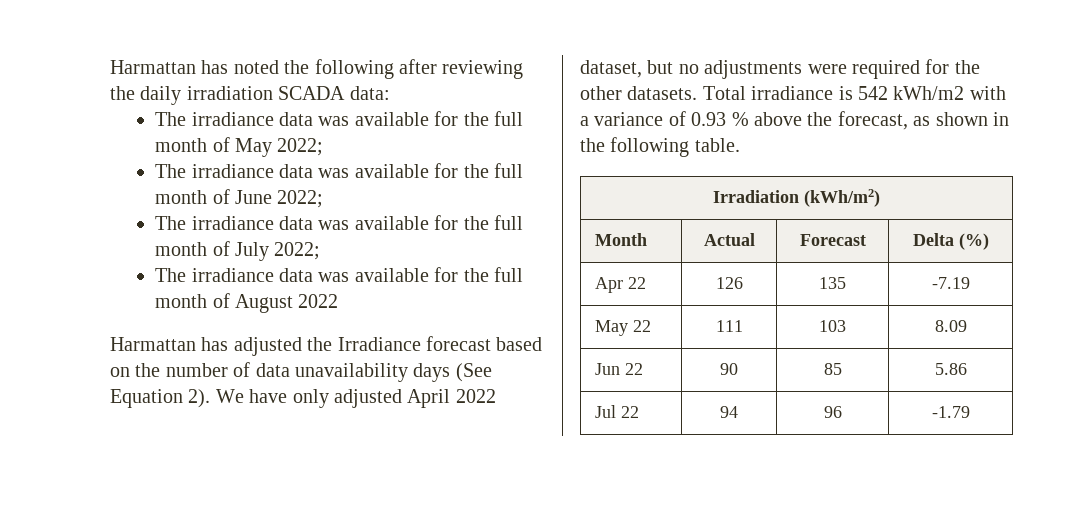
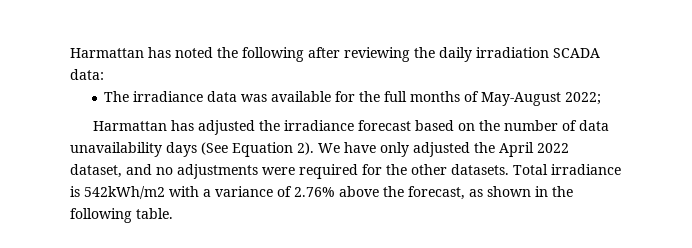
[155,137,324,157] [155,163,524,178] [155,189,324,208] [155,215,524,230] [155,241,321,261] [155,267,524,282] [155,293,339,313] month of May 2022; // The irradiance data was available for the full month of June 2022; // The irradiance data was available for the full month of July 2022; // The irradiance data was available for the full month of August 2022 -> [410,91,602,106] months of May-August 2022;
[337,337,421,351] Irradiance -> [283,120,354,131] irradiance
(402, 398) none -> [474,142,495,153] the
[647,60,674,74] but -> [126,164,152,175] and
[858,86,965,100] 542 kWh/m2 -> [84,186,165,199] 542kWh/m2
[691,112,749,126] 0.93 % -> [294,187,335,197] 2.76%
[713,189,880,207] [595,233,648,246] [703,233,755,246] [799,234,866,246] [912,233,989,250] [595,277,647,293] [715,277,743,289] [819,277,846,289] [931,277,970,289] [595,320,652,336] [715,320,743,332] [819,320,846,332] [934,320,967,332] [595,363,644,375] [720,363,738,375] [823,363,842,375] [934,363,967,375] [595,405,640,418] [720,406,738,418] [823,406,842,418] [931,406,970,418] // Irradiation (kWh/m2) // Month | Actual | Forecast | Delta (%) // Apr 22 | 126 | 135 | -7.19 // May 22 | 111 | 103 | 8.09 // Jun 22 | 90 | 85 | 5.86 // Jul 22 | 94 | 96 | -1.79 -> (173, 213) none

